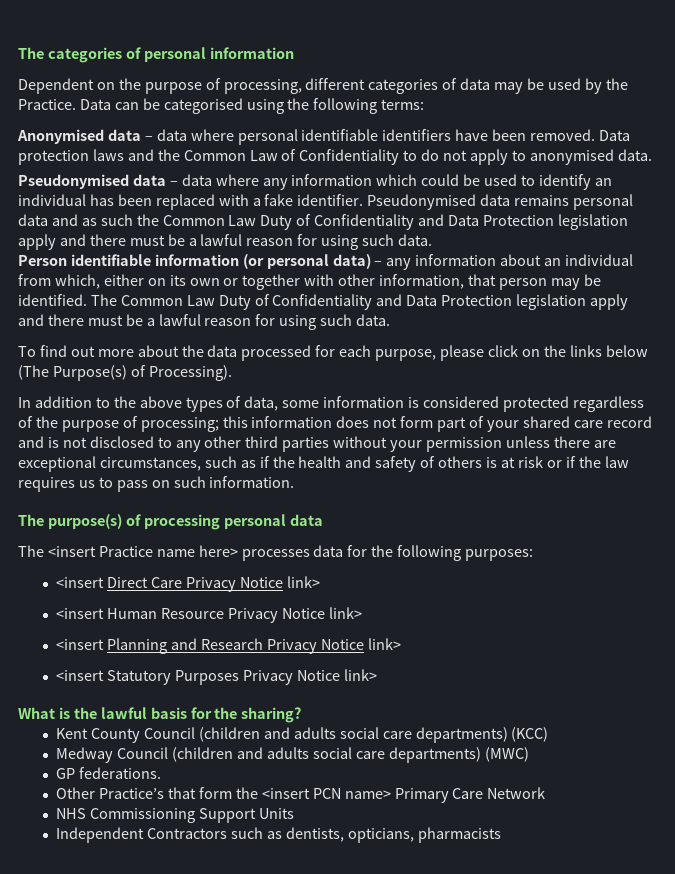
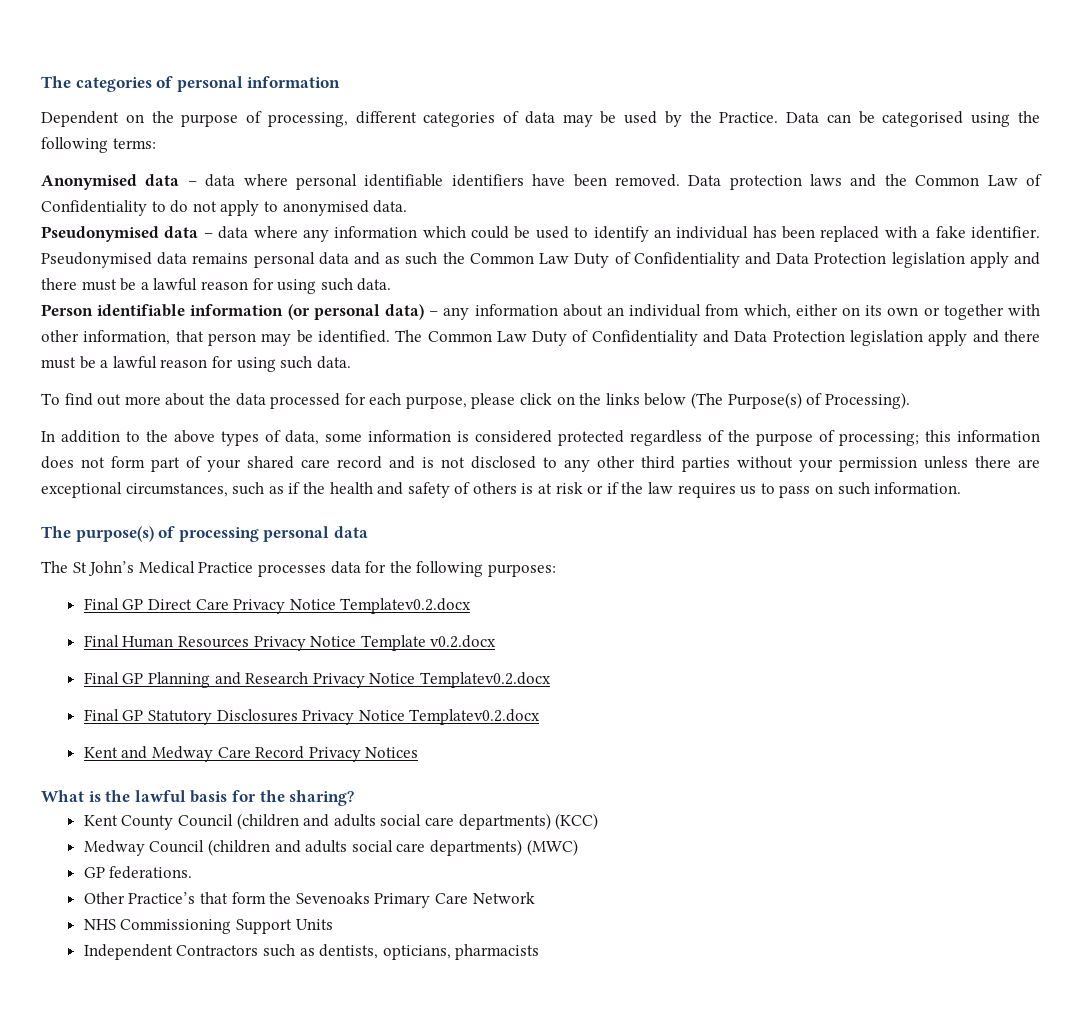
[47,545,238,557] <insert Practice name here> -> [72,561,254,576] St John’s Medical Practice
[56,577,105,588] <insert -> [83,598,144,610] Final GP
[286,576,320,588] [56,607,362,623] [56,639,105,650] link> // <insert Human Resource Privacy Notice link> // <insert -> [340,598,472,614] [83,635,497,651] [83,672,144,684] Templatev0.2.docx // Final Human Resources Privacy Notice Template v0.2.docx // Final GP
[367,638,401,650] [56,669,377,685] link> // <insert Statutory Purposes Privacy Notice link> -> [419,672,551,688] [83,709,541,725] [83,746,419,762] Templatev0.2.docx // Final GP Statutory Disclosures Privacy Notice Templatev0.2.docx // Kent and Medway Care Record Privacy Notices
[261,788,391,799] <insert PCN name> -> [295,892,370,904] Sevenoaks

